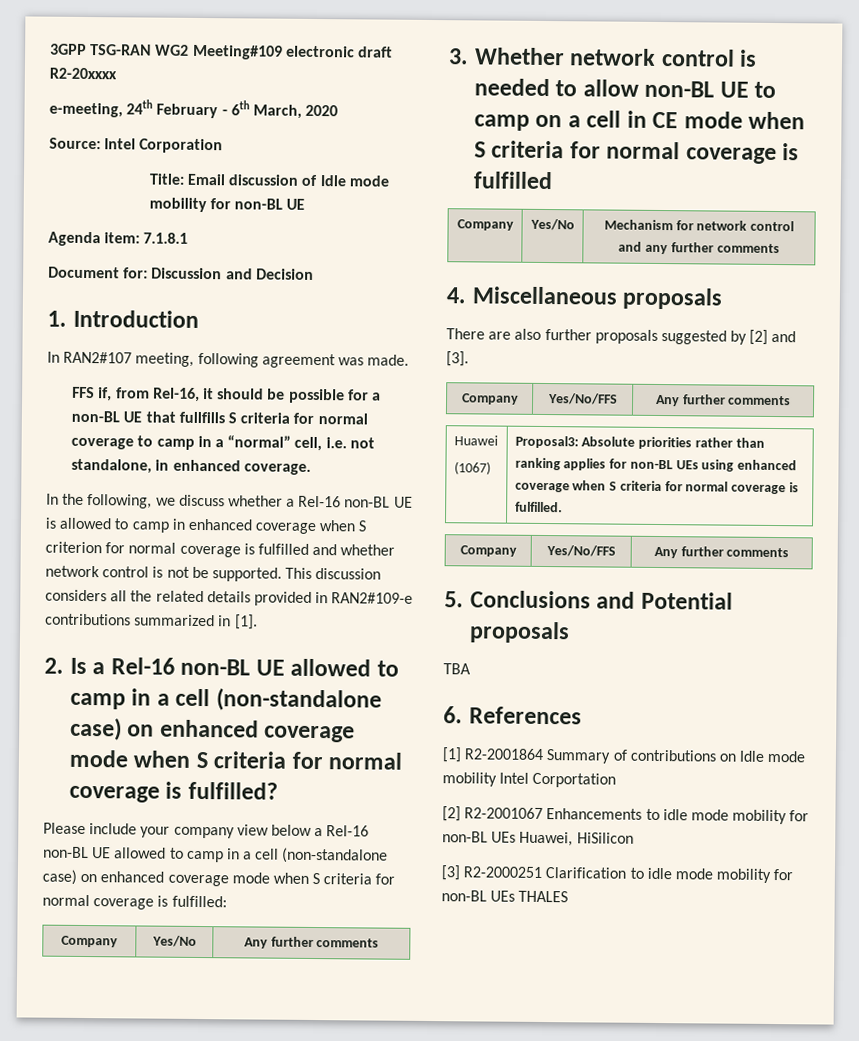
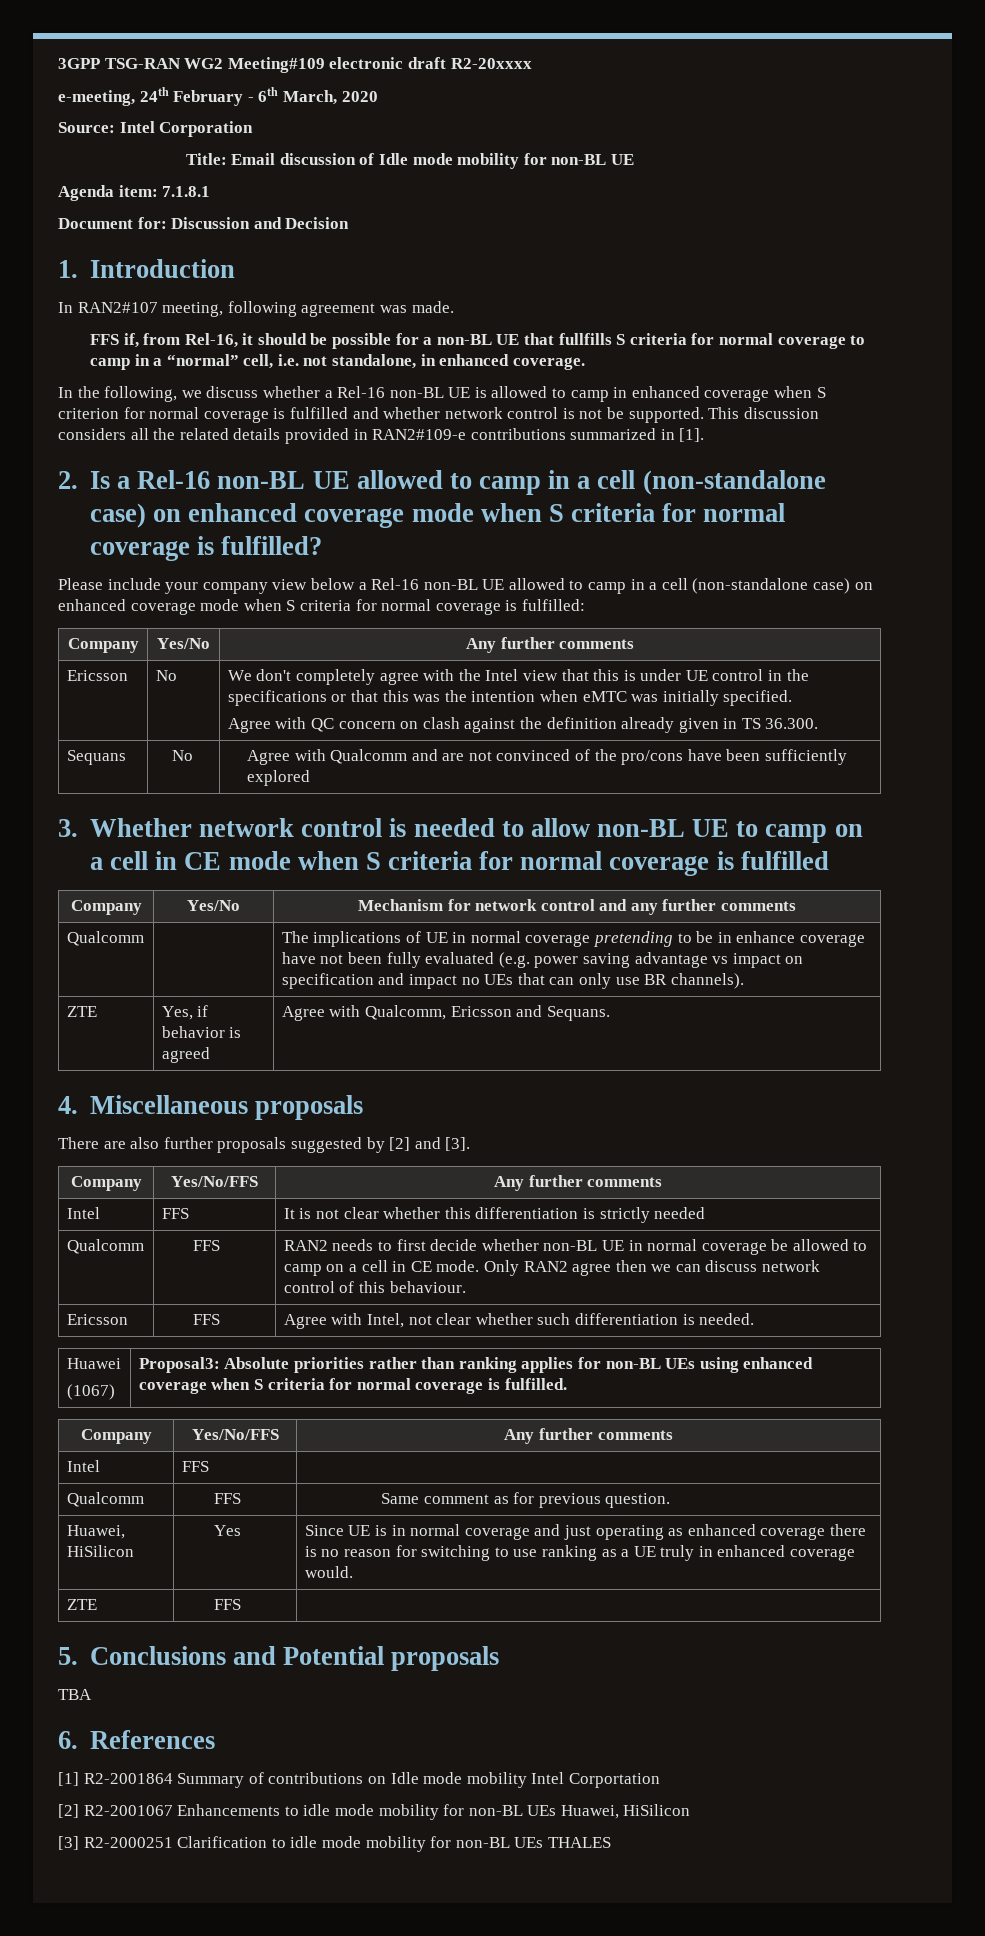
(380, 943) none -> [66,670,128,681] [155,670,177,681] [227,669,809,685] [227,690,793,706] [227,717,819,733] [66,750,126,765] [172,750,194,761] [246,749,848,765] [246,770,310,786] // Ericsson | No | We don't completely agree with the Intel view that this is under UE control in the specifications or that this was the intention when eMTC was initially specified. // Agree with QC concern on clash against the definition already given in TS 36.300. // Sequans | No | Agree with Qualcomm and are not convinced of the pro/cons have been sufficiently explored
(780, 248) none -> [66,931,144,946] [281,931,865,947] [281,952,804,968] [281,973,744,989] [66,1006,97,1017] [161,1005,209,1020] [161,1026,242,1038] [161,1047,210,1063] [281,1005,610,1021] // Qualcomm | | The implications of UE in normal coverage pretending to be in enhance coverage have not been fully evaluated (e.g. power saving advantage vs impact on specification and impact no UEs that can only use BR channels). // ZTE | Yes, if behavior is agreed | Agree with Qualcomm, Ericsson and Sequans.
(792, 400) none -> [66,1207,100,1219] [161,1208,189,1219] [283,1207,706,1223] [66,1239,144,1254] [193,1240,221,1251] [283,1239,868,1255] [283,1260,821,1276] [283,1281,466,1293] [66,1314,128,1325] [193,1314,221,1325] [283,1313,755,1329] // Intel | FFS | It is not clear whether this differentiation is strictly needed // Qualcomm | FFS | RAN2 needs to first decide whether non-BL UE in normal coverage be allowed to camp on a cell in CE mode. Only RAN2 agree then we can discuss network control of this behaviour. // Ericsson | FFS | Agree with Intel, not clear whether such differentiation is needed.
(790, 552) none -> [66,1460,100,1472] [181,1461,209,1472] [66,1492,144,1507] [213,1493,241,1504] [381,1492,671,1508] [66,1525,125,1539] [66,1545,134,1557] [213,1525,241,1536] [304,1524,866,1540] [304,1545,856,1561] [304,1566,353,1578] [66,1599,97,1610] [213,1599,241,1610] // Intel | FFS | // Qualcomm | FFS | Same comment as for previous question. // Huawei, HiSilicon | Yes | Since UE is in normal coverage and just operating as enhanced coverage there is no reason for switching to use ranking as a UE truly in enhanced coverage would. // ZTE | FFS |

